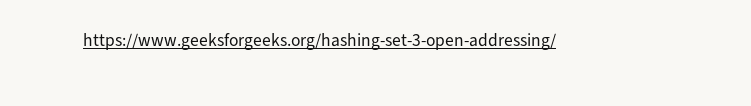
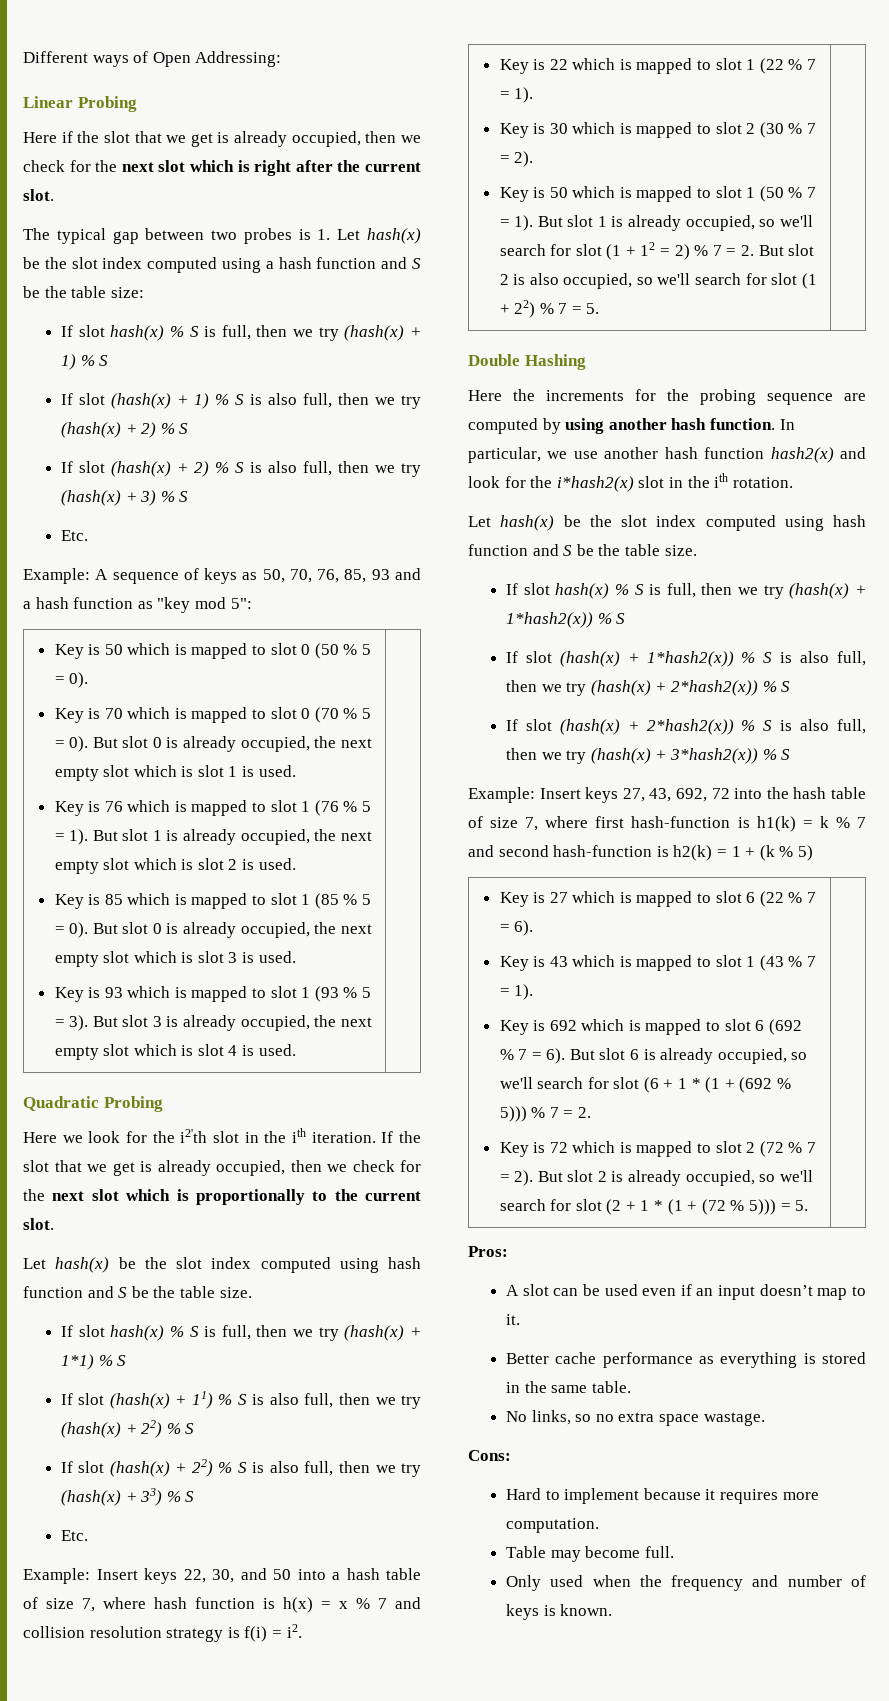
[82,33,556,50] https://www.geeksforgeeks.org/hashing-set-3-open-addressing/ -> [23,51,282,67] [23,96,137,112] [23,131,421,147] [23,160,421,176] [23,189,54,201] [23,228,421,244] [23,257,421,273] [23,286,144,298] [60,325,421,341] [60,354,109,370] [60,393,422,409] [60,422,189,438] [60,461,422,477] [60,490,189,506] [60,530,88,541] [23,568,421,584] [23,597,252,613] [54,643,372,659] [54,672,89,688] [54,707,372,723] [54,736,372,752] [54,765,296,781] [54,800,372,816] [54,829,372,845] [54,858,296,874] [54,893,372,909] [54,922,372,938] [54,951,296,967] [54,986,372,1002] [54,1015,372,1031] [54,1044,296,1060] [23,1096,163,1112] [23,1128,422,1143] [23,1160,421,1176] [23,1189,421,1205] [23,1218,54,1230] [23,1257,421,1273] [23,1286,252,1298] [60,1325,421,1341] [60,1354,127,1370] [60,1391,422,1409] [60,1420,195,1438] [60,1459,422,1477] [60,1488,195,1506] [60,1530,88,1541] [23,1568,421,1584] [23,1597,421,1613] [23,1624,302,1642] [499,58,817,74] [499,87,534,103] [499,122,817,138] [499,151,534,167] [499,186,817,202] [499,215,813,231] [499,242,815,260] [499,273,817,289] [499,300,600,318] [468,354,586,370] [468,389,866,405] [468,418,795,434] [468,447,866,463] [468,473,793,492] [468,515,866,531] [468,544,697,556] [505,583,866,599] [505,612,626,628] [505,651,866,667] [505,680,791,696] [505,719,866,735] [505,748,791,764] [468,787,866,803] [468,816,866,832] [468,845,813,861] [499,891,817,907] [499,920,534,936] [499,955,817,971] [499,984,534,1000] [499,1019,802,1035] [499,1048,808,1064] [499,1077,792,1093] [499,1106,591,1122] [499,1141,817,1157] [499,1170,813,1186] [499,1199,809,1215] [468,1246,508,1257] [505,1284,866,1300] [505,1314,520,1325] [505,1352,866,1368] [505,1381,631,1393] [505,1410,765,1426] [468,1450,511,1461] [505,1488,819,1504] [505,1518,599,1533] [505,1546,674,1562] [505,1575,866,1591] [505,1604,613,1620] Different ways of Open Addressing: // Linear Probing // Here if the slot that we get is already occupied, then we check for the next slot which is right after the current slot. // The typical gap between two probes is 1. Let hash(x) be the slot index computed using a hash function and S be the table size: // If slot hash(x) % S is full, then we try (hash(x) + 1) % S // If slot (hash(x) + 1) % S is also full, then we try (hash(x) + 2) % S // If slot (hash(x) + 2) % S is also full, then we try (hash(x) + 3) % S // Etc. // Example: A sequence of keys as 50, 70, 76, 85, 93 and a hash function as "key mod 5": // Key is 50 which is mapped to slot 0 (50 % 5 = 0). // Key is 70 which is mapped to slot 0 (70 % 5 = 0). But slot 0 is already occupied, the next empty slot which is slot 1 is used. // Key is 76 which is mapped to slot 1 (76 % 5 = 1). But slot 1 is already occupied, the next empty slot which is slot 2 is used. // Key is 85 which is mapped to slot 1 (85 % 5 = 0). But slot 0 is already occupied, the next empty slot which is slot 3 is used. // Key is 93 which is mapped to slot 1 (93 % 5 = 3). But slot 3 is already occupied, the next empty slot which is slot 4 is used. | // Quadratic Probing // Here we look for the i2'th slot in the ith iteration. If the slot that we get is already occupied, then we check for the next slot which is proportionally to the current slot. // Let hash(x) be the slot index computed using hash function and S be the table size. // If slot hash(x) % S is full, then we try (hash(x) + 1*1) % S // If slot (hash(x) + 11) % S is also full, then we try (hash(x) + 22) % S // If slot (hash(x) + 22) % S is also full, then we try (hash(x) + 33) % S // Etc. // Example: Insert keys 22, 30, and 50 into a hash table of size 7, where hash function is h(x) = x % 7 and collision resolution strategy is f(i) = i2. // Key is 22 which is mapped to slot 1 (22 % 7 = 1). // Key is 30 which is mapped to slot 2 (30 % 7 = 2). // Key is 50 which is mapped to slot 1 (50 % 7 = 1). But slot 1 is already occupied, so we'll search for slot (1 + 12 = 2) % 7 = 2. But slot 2 is also occupied, so we'll search for slot (1 + 22) % 7 = 5. | // Double Hashing // Here the increments for the probing sequence are computed by using another hash function. In particular, we use another hash function hash2(x) and look for the i*hash2(x) slot in the ith rotation. // Let hash(x) be the slot index computed using hash function and S be the table size. // If slot hash(x) % S is full, then we try (hash(x) + 1*hash2(x)) % S // If slot (hash(x) + 1*hash2(x)) % S is also full, then we try (hash(x) + 2*hash2(x)) % S // If slot (hash(x) + 2*hash2(x)) % S is also full, then we try (hash(x) + 3*hash2(x)) % S // Example: Insert keys 27, 43, 692, 72 into the hash table of size 7, where first hash-function is h1(k) = k % 7 and second hash-function is h2(k) = 1 + (k % 5) // Key is 27 which is mapped to slot 6 (22 % 7 = 6). // Key is 43 which is mapped to slot 1 (43 % 7 = 1). // Key is 692 which is mapped to slot 6 (692 % 7 = 6). But slot 6 is already occupied, so we'll search for slot (6 + 1 * (1 + (692 % 5))) % 7 = 2. // Key is 72 which is mapped to slot 2 (72 % 7 = 2). But slot 2 is already occupied, so we'll search for slot (2 + 1 * (1 + (72 % 5))) = 5. | // Pros: // A slot can be used even if an input doesn’t map to it. // Better cache performance as everything is stored in the same table. // No links, so no extra space wastage. // Cons: // Hard to implement because it requires more computation. // Table may become full. // Only used when the frequency and number of keys is known.

